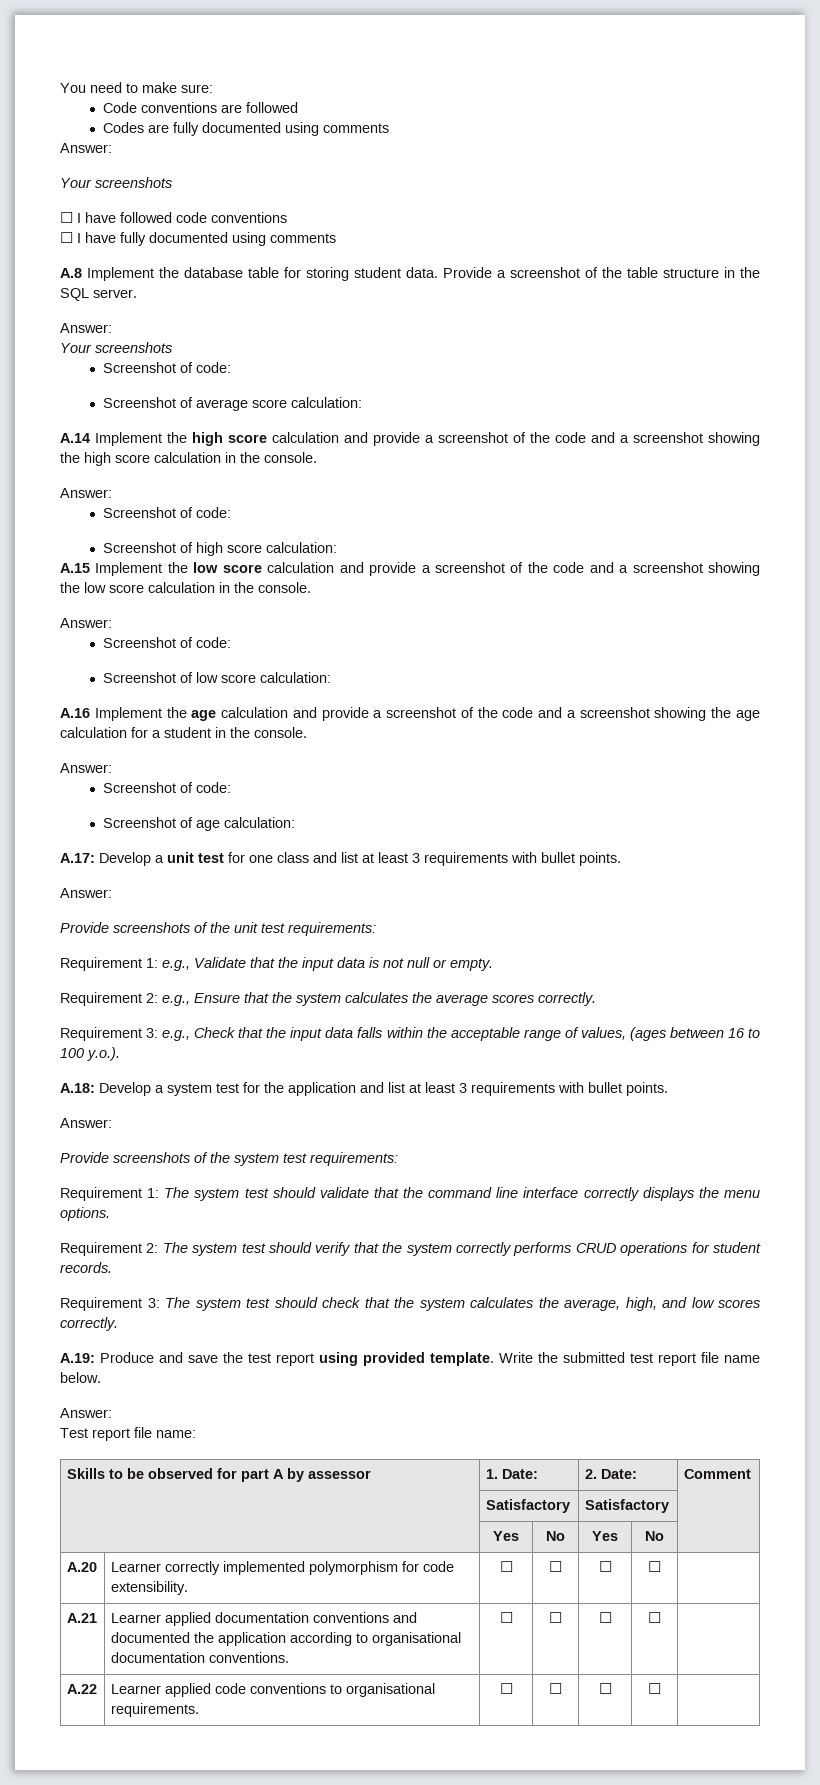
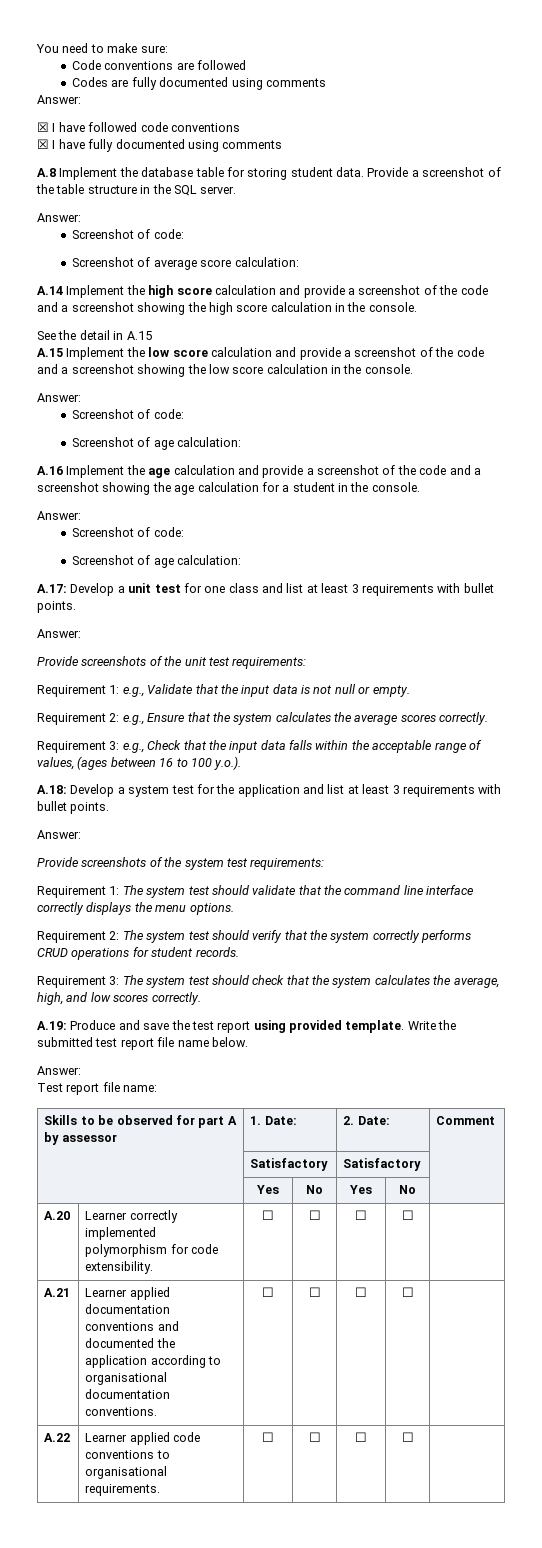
[60,177,172,188] [60,212,73,223] Your screenshots // ☐ -> [37,122,49,132] ☒
[60,232,73,243] ☐ -> [37,139,49,149] ☒
[60,342,172,353] // Your screenshots -> (81, 217) none
[60,488,112,498] [103,507,232,518] [103,542,338,556] Answer: // Screenshot of code: // Screenshot of high score calculation: -> [37,330,152,340] See the detail in A.15
[196,672,257,683] low score -> [153,440,174,450] age

